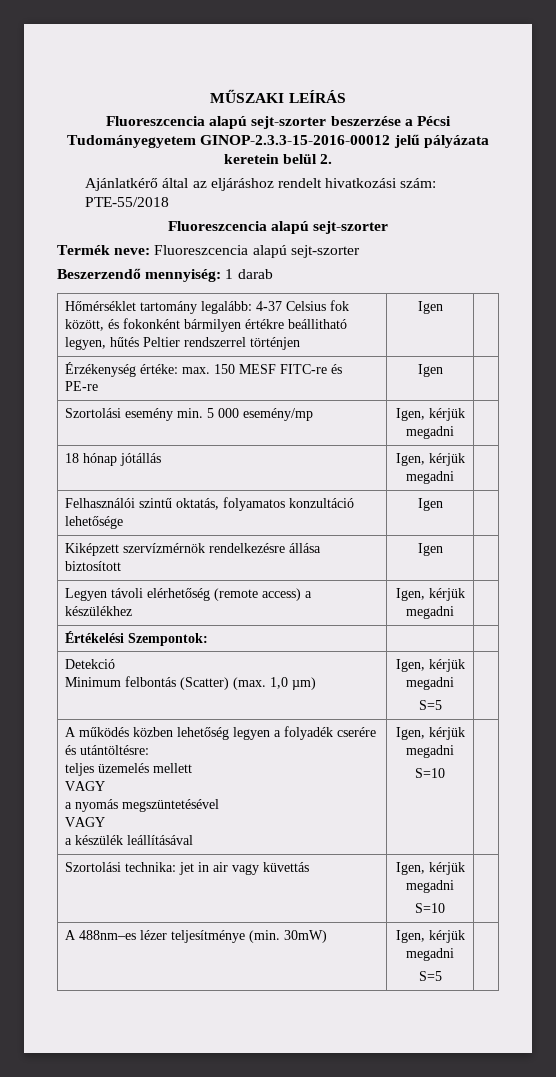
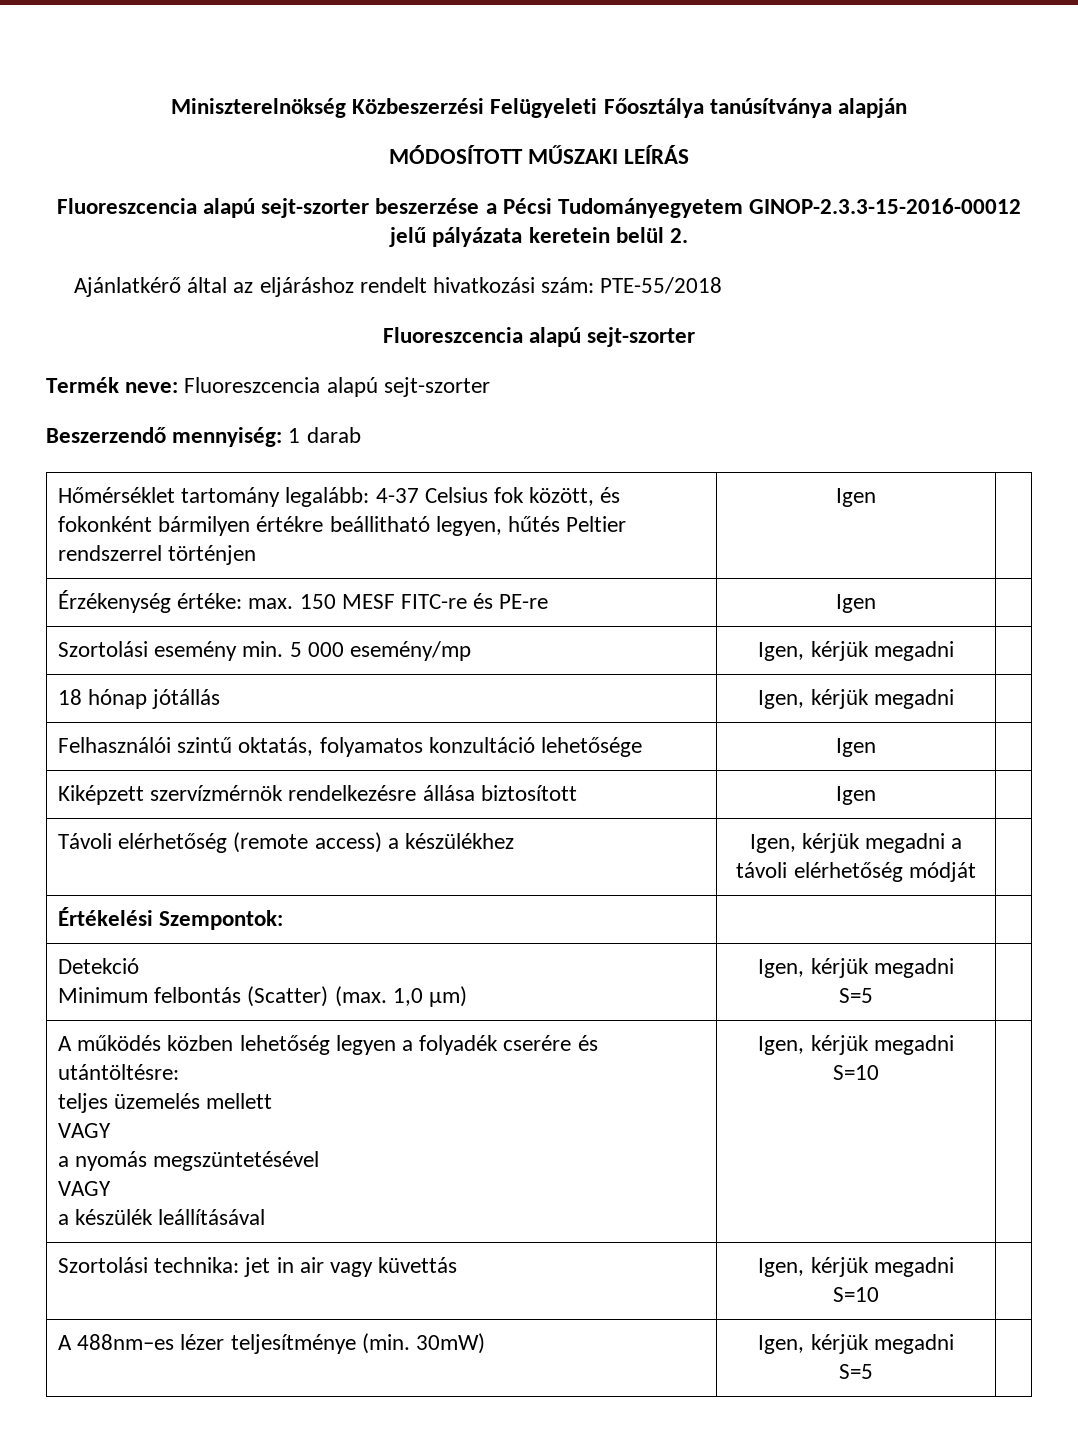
(210, 96) none -> [170,98,908,118] [388,145,523,164] Miniszterelnökség Közbeszerzési Felügyeleti Főosztálya tanúsítványa alapján // MÓDOSÍTOTT
[65,588,144,601] Legyen távoli -> [58,833,113,849] Távoli
(454, 612) none -> [951,838,963,849] [736,862,976,882] a távoli elérhetőség módját

